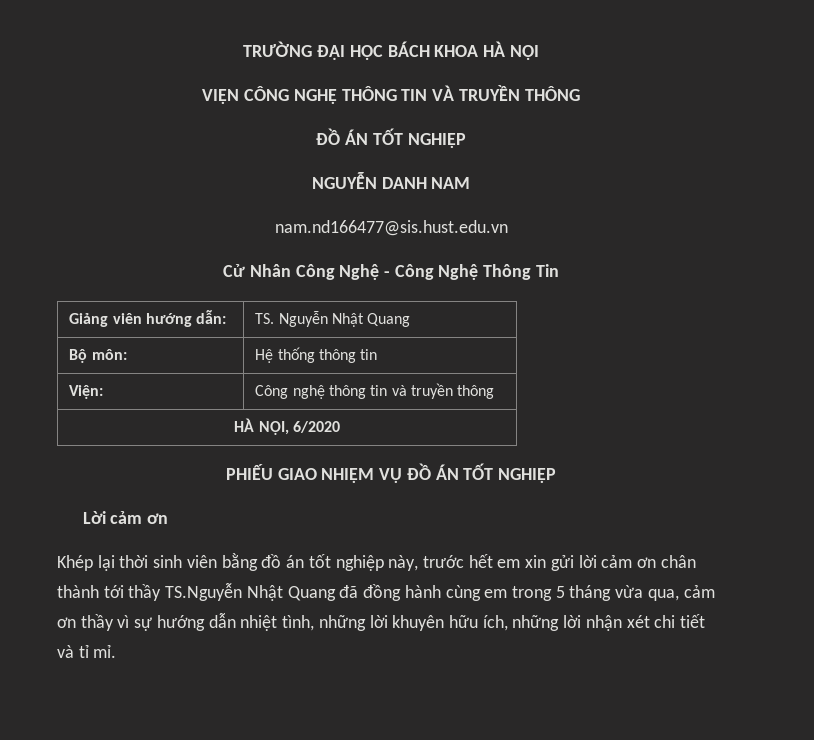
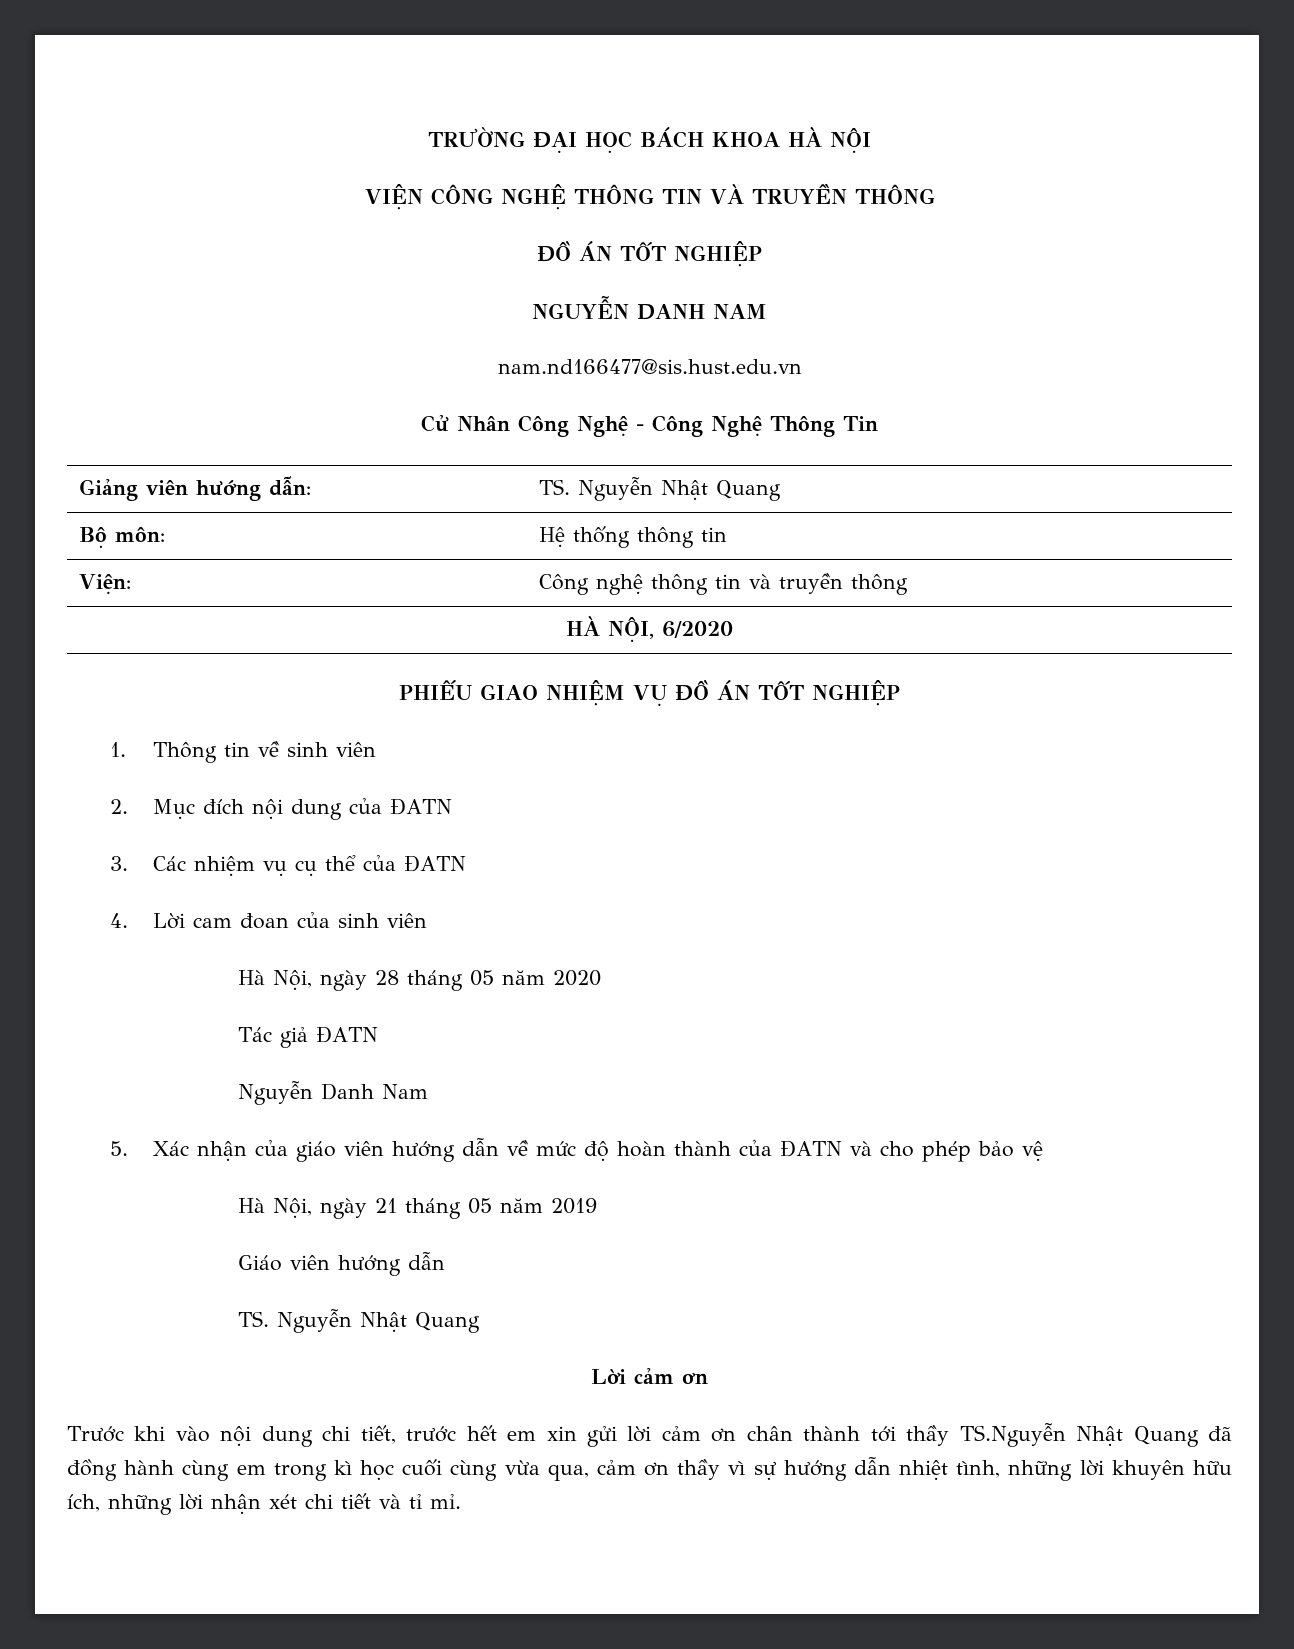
[82,511,169,524] [57,553,419,571] Lời cảm ơn // Khép lại thời sinh viên bằng đồ án tốt nghiệp này, -> [109,741,376,763] [109,798,452,820] [109,855,466,876] [109,912,427,929] [238,970,602,991] [238,1026,379,1048] [238,1081,429,1105] [109,1138,1043,1162] [238,1198,598,1219] [238,1252,446,1276] [238,1309,481,1333] [591,1368,708,1384] [67,1425,396,1447] 1. Thông tin về sinh viên // 2. Mục đích nội dung của ĐATN // 3. Các nhiệm vụ cụ thể của ĐATN // 4. Lời cam đoan của sinh viên // Hà Nội, ngày 28 tháng 05 năm 2020 // Tác giả ĐATN // Nguyễn Danh Nam // 5. Xác nhận của giáo viên hướng dẫn về mức độ hoàn thành của ĐATN và cho phép bảo vệ // Hà Nội, ngày 21 tháng 05 năm 2019 // Giáo viên hướng dẫn // TS. Nguyễn Nhật Quang // Lời cảm ơn // Trước khi vào nội dung chi tiết,
[555,585,612,601] 5 tháng -> [333,1459,498,1481] kì học cuối cùng

